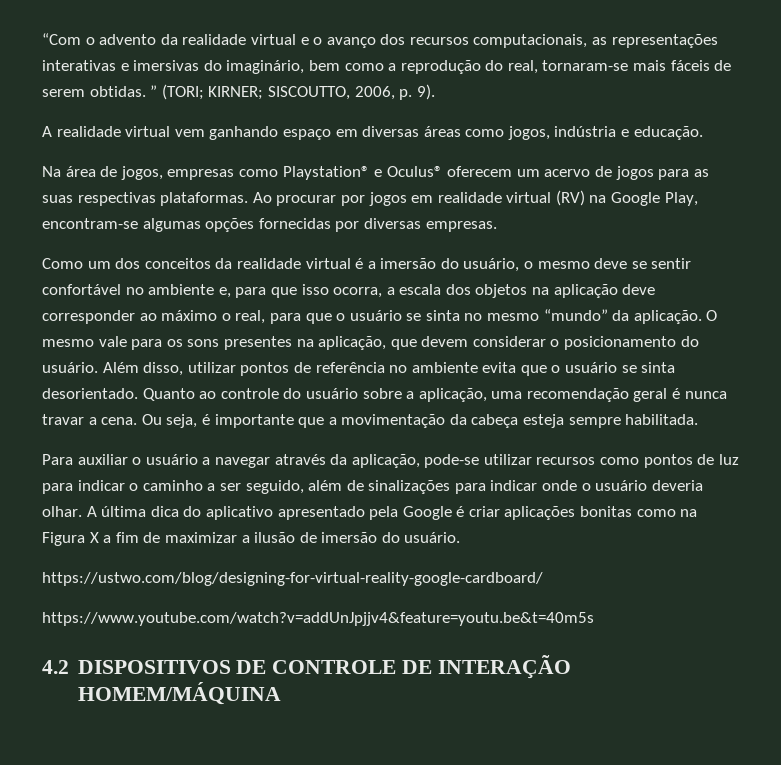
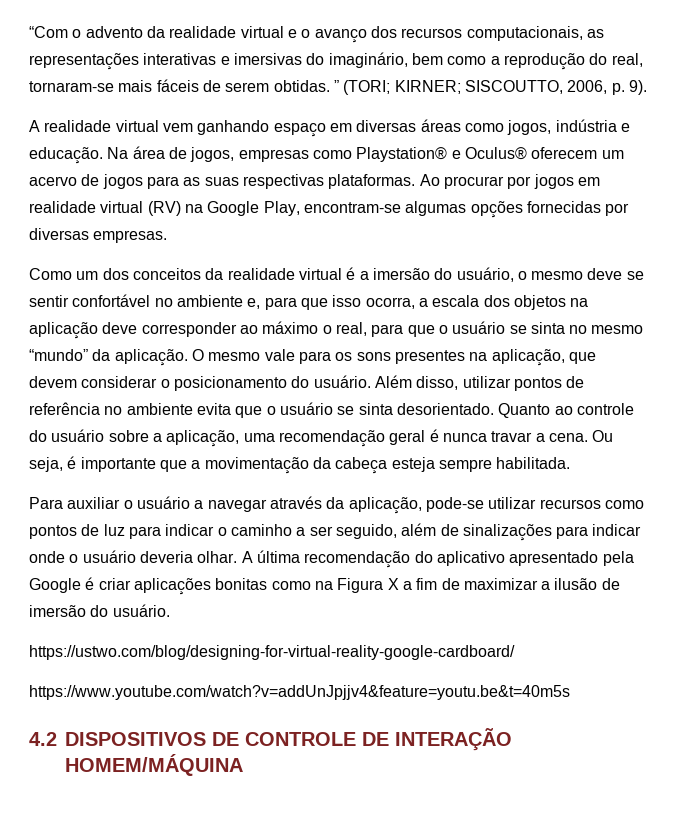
(703, 133) // -> (103, 155) none
[150,506,179,517] dica -> [304,551,411,568] recomendação

